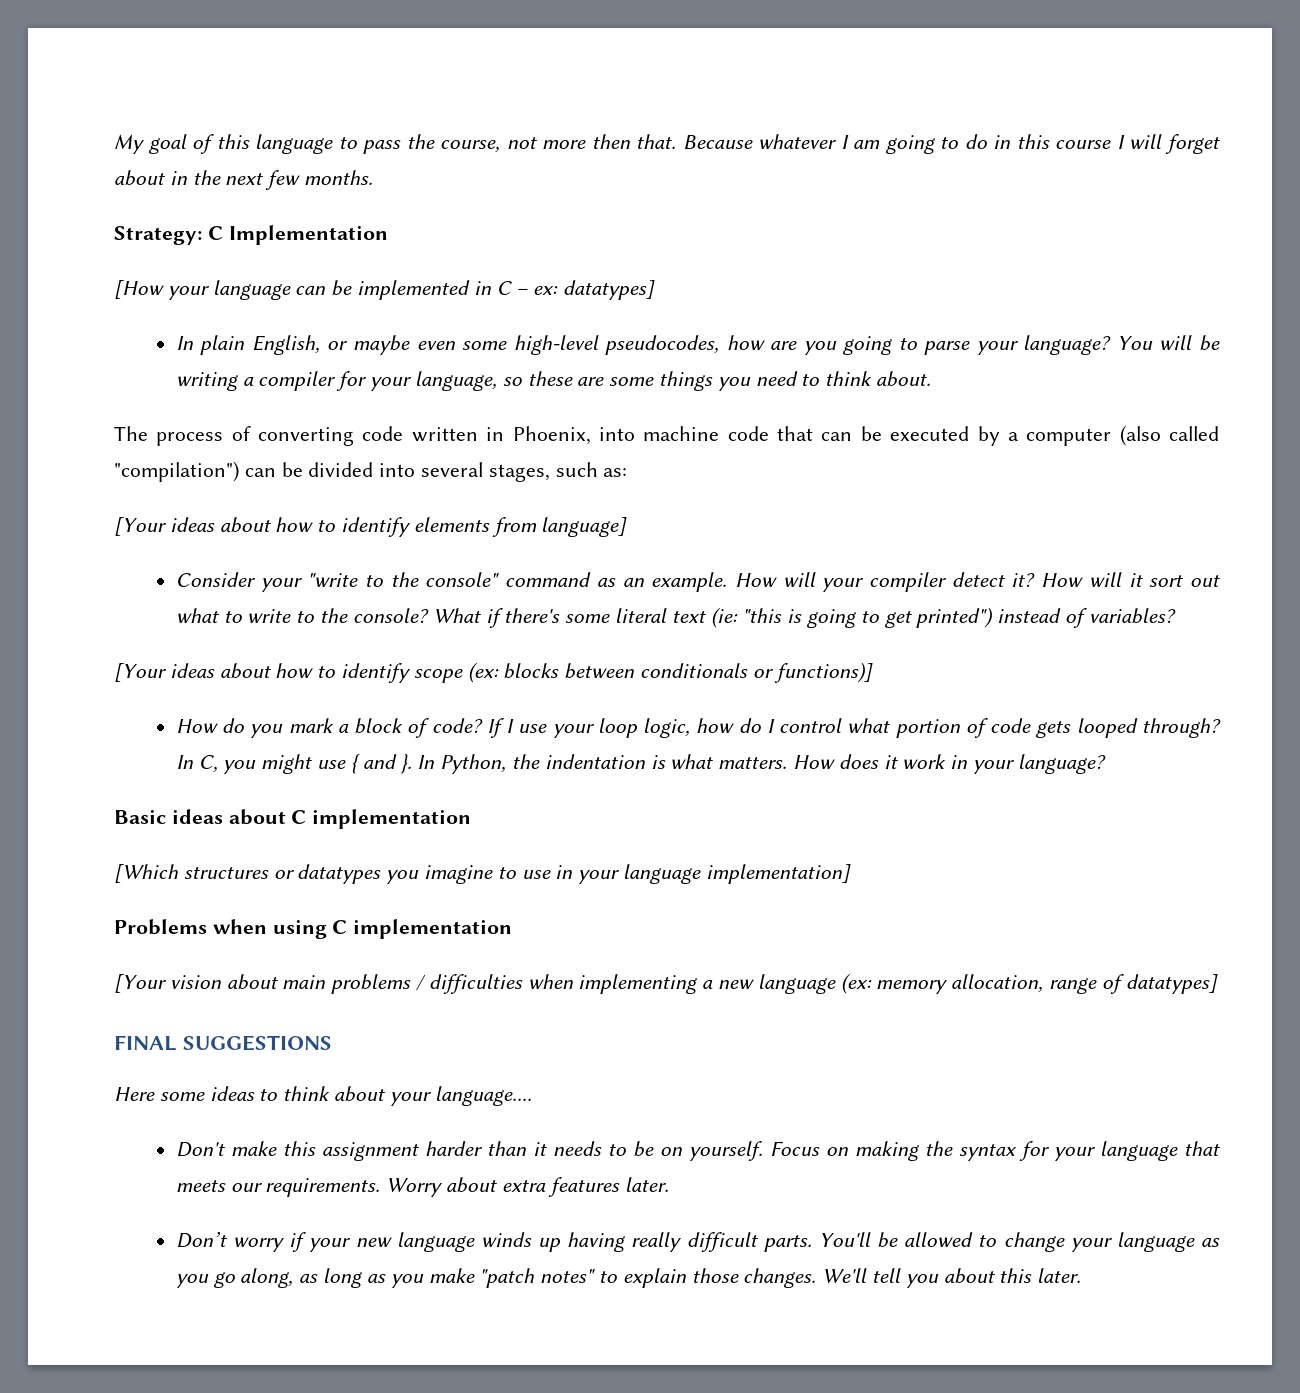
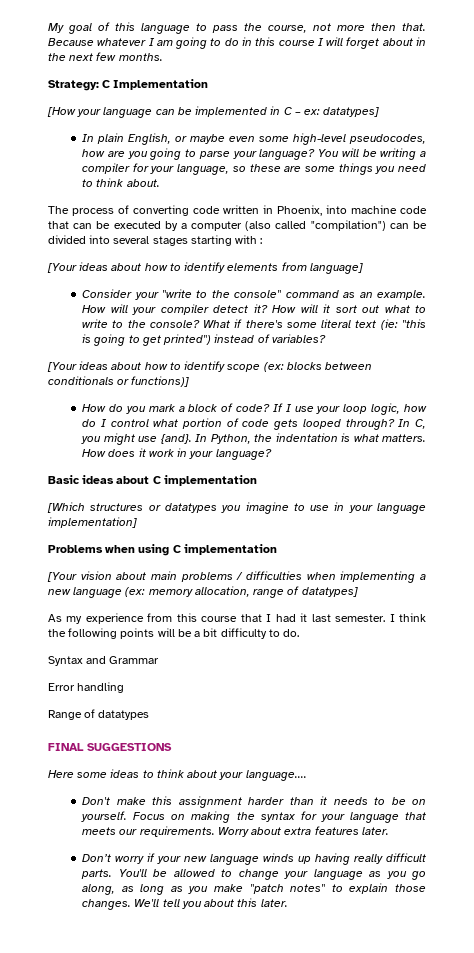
[488,462,628,482] stages, such as: -> [152,235,263,246] stages starting with :
[350,754,412,774] { and }. -> [160,434,192,444] {and}.
(1218, 984) none -> [48,613,426,624] [48,628,300,639] [48,656,160,666] [48,682,125,693] [48,709,150,720] // As my experience from this course that I had it last semester. I think the following points will be a bit difficulty to do. // Syntax and Grammar // Error handling // Range of datatypes

